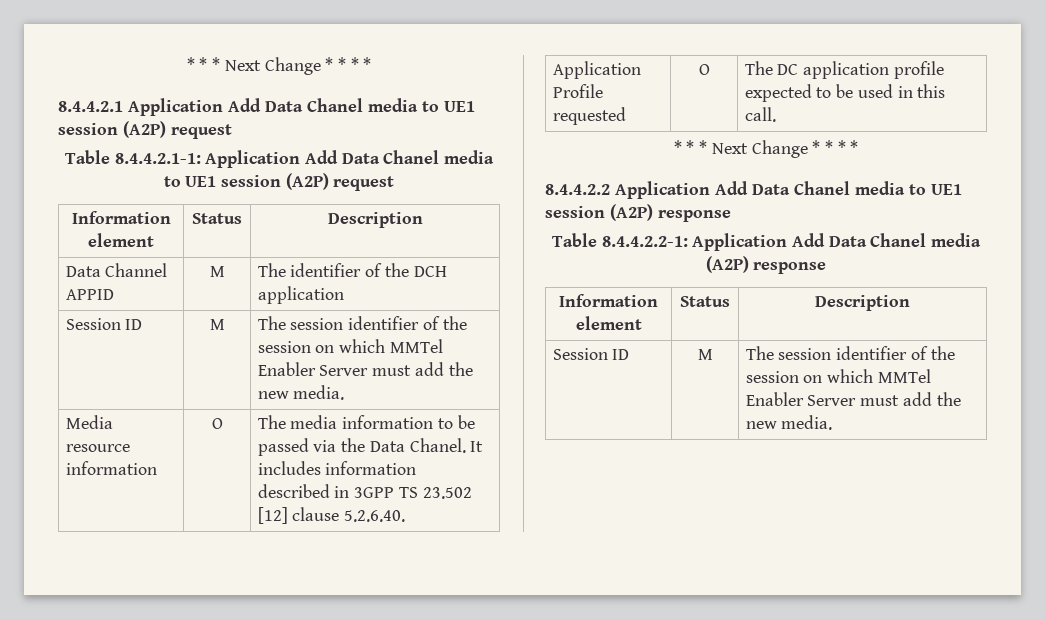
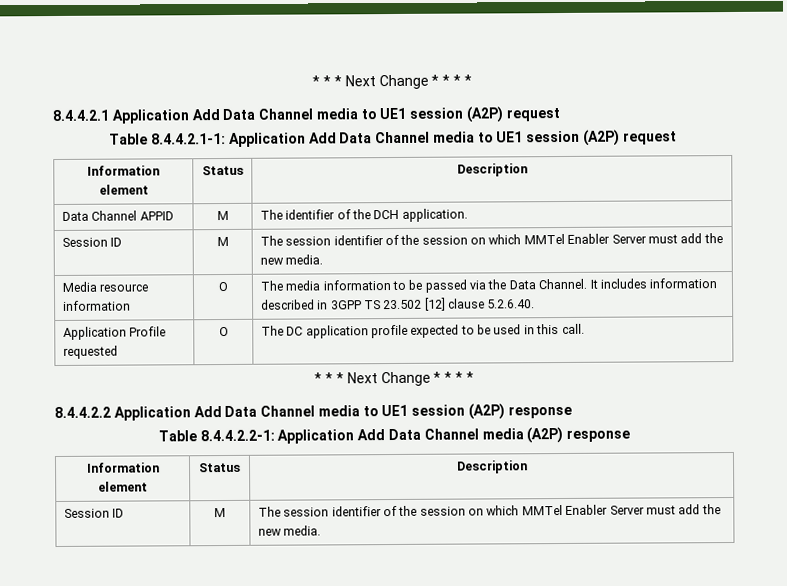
[307,98,363,112] Chanel -> [258,108,314,120] Channel
[383,150,440,164] Chanel -> [375,131,431,144] Channel
[257,286,344,304] application -> [401,208,468,222] application.
[409,438,466,453] Chanel. -> [538,278,588,290] Channel.
[794,181,850,195] Chanel -> [260,405,316,417] Channel
[870,233,927,247] Chanel -> [423,428,479,440] Channel

